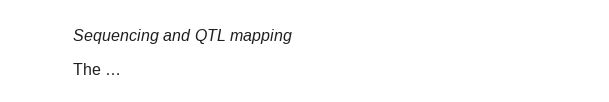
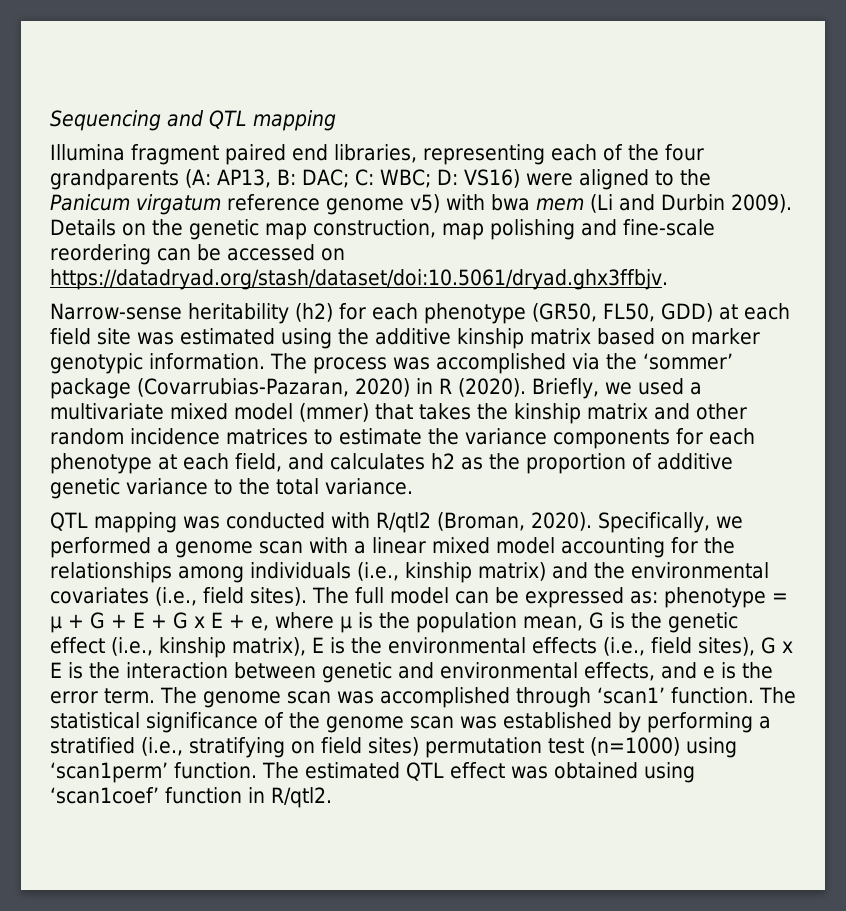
[73,63,122,75] The … -> [50,144,704,165] [50,169,711,190] [50,194,792,215] [50,219,715,240] [50,244,345,265] [50,269,668,290] [50,303,790,324] [50,328,760,349] [50,353,733,374] [50,378,702,399] [50,403,747,424] [50,428,755,449] [50,453,733,474] [50,478,413,499] [50,512,743,533] [50,537,735,558] [50,562,769,583] [50,587,788,608] [50,612,738,633] [50,637,793,658] [50,662,773,683] [50,687,796,708] [50,712,771,733] [50,737,737,758] [50,762,695,783] [50,787,332,808] Illumina fragment paired end libraries, representing each of the four grandparents (A: AP13, B: DAC; C: WBC; D: VS16) were aligned to the Panicum virgatum reference genome v5) with bwa mem (Li and Durbin 2009). Details on the genetic map construction, map polishing and fine-scale reordering can be accessed on https://datadryad.org/stash/dataset/doi:10.5061/dryad.ghx3ffbjv. // Narrow-sense heritability (h2) for each phenotype (GR50, FL50, GDD) at each field site was estimated using the additive kinship matrix based on marker genotypic information. The process was accomplished via the ‘sommer’ package (Covarrubias-Pazaran, 2020) in R (2020). Briefly, we used a multivariate mixed model (mmer) that takes the kinship matrix and other random incidence matrices to estimate the variance components for each phenotype at each field, and calculates h2 as the proportion of additive genetic variance to the total variance. // QTL mapping was conducted with R/qtl2 (Broman, 2020). Specifically, we performed a genome scan with a linear mixed model accounting for the relationships among individuals (i.e., kinship matrix) and the environmental covariates (i.e., field sites). The full model can be expressed as: phenotype = µ + G + E + G x E + e, where µ is the population mean, G is the genetic effect (i.e., kinship matrix), E is the environmental effects (i.e., field sites), G x E is the interaction between genetic and environmental effects, and e is the error term. The genome scan was accomplished through ‘scan1’ function. The statistical significance of the genome scan was established by performing a stratified (i.e., stratifying on field sites) permutation test (n=1000) using ‘scan1perm’ function. The estimated QTL effect was obtained using ‘scan1coef’ function in R/qtl2.

